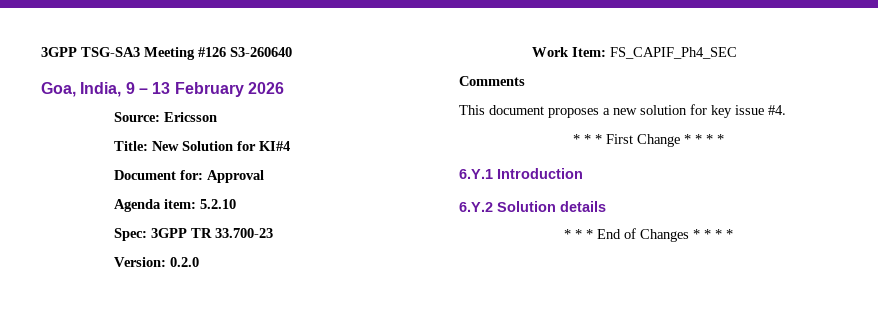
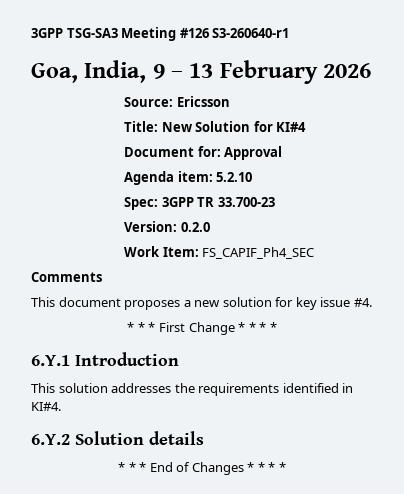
[230,47,292,57] S3-260640 -> [212,28,290,38] S3-260640-r1
(583, 173) none -> [31,383,354,396] [31,402,61,411] // This solution addresses the requirements identified in KI#4.

